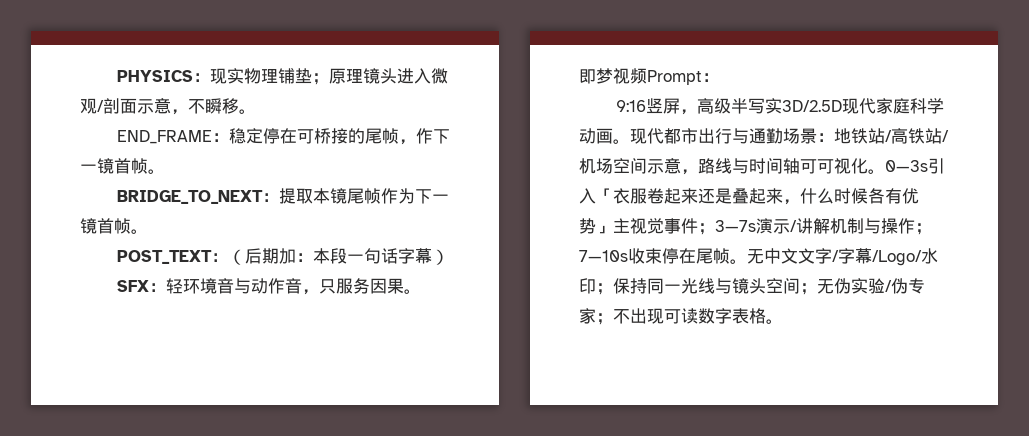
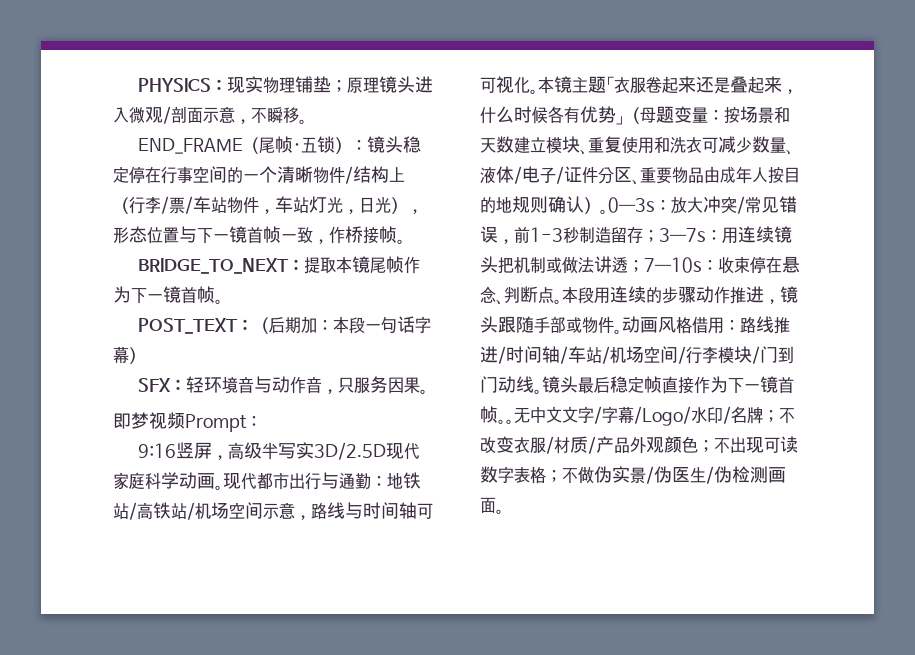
[211,128,450,145] [80,158,131,174] ：稳定停在可桥接的尾帧，作下一镜首 -> [243,136,422,154] [113,166,405,184] [113,196,423,214] [113,226,379,244] （尾帧·五锁）：镜头稳定停在行事空间的一个清晰物件/结构上（行李/票/车站物件，车站灯光，日光），形态位置与下一镜首帧一致，作桥接
[783,128,817,144] 场景 -> (371, 481) none
[885,158,945,174] [579,188,596,204] 0—3s引入 -> [538,76,606,94] 本镜主题
[613,218,932,235] [579,248,730,264] 主视觉事件；3—7s演示/讲解机制与操作；7—10s收束停在尾帧 -> [624,106,790,124] [480,136,794,155] [480,166,800,185] [480,196,797,214] [480,226,792,244] [480,256,800,274] [480,286,798,305] [480,316,790,334] [480,346,794,364] [480,376,794,394] [480,406,506,424] （母题变量：按场景和天数建立模块、重复使用和洗衣可减少数量、液体/电子/证件分区、重要物品由成年人按目的地规则确认）。0—3s：放大冲突/常见错误，前1-3秒制造留存；3—7s：用连续镜头把机制或做法讲透；7—10s：收束停在悬念、判断点。本段用连续的步骤动作推进，镜头跟随手部或物件。动画风格借用：路线推进/时间轴/车站/机场空间/行李模块/门到门动线。镜头最后稳定帧直接作为下一镜首帧。
[596,278,925,295] [579,308,596,324] ；保持同一光线与镜头空间；无伪实验/伪专家 -> [723,406,795,424] [480,436,698,454] /名牌；不改变衣服/材质/产品外观颜色
(766, 316) none -> [546,466,786,484] [480,497,496,513] ；不做伪实景/伪医生/伪检测画面

